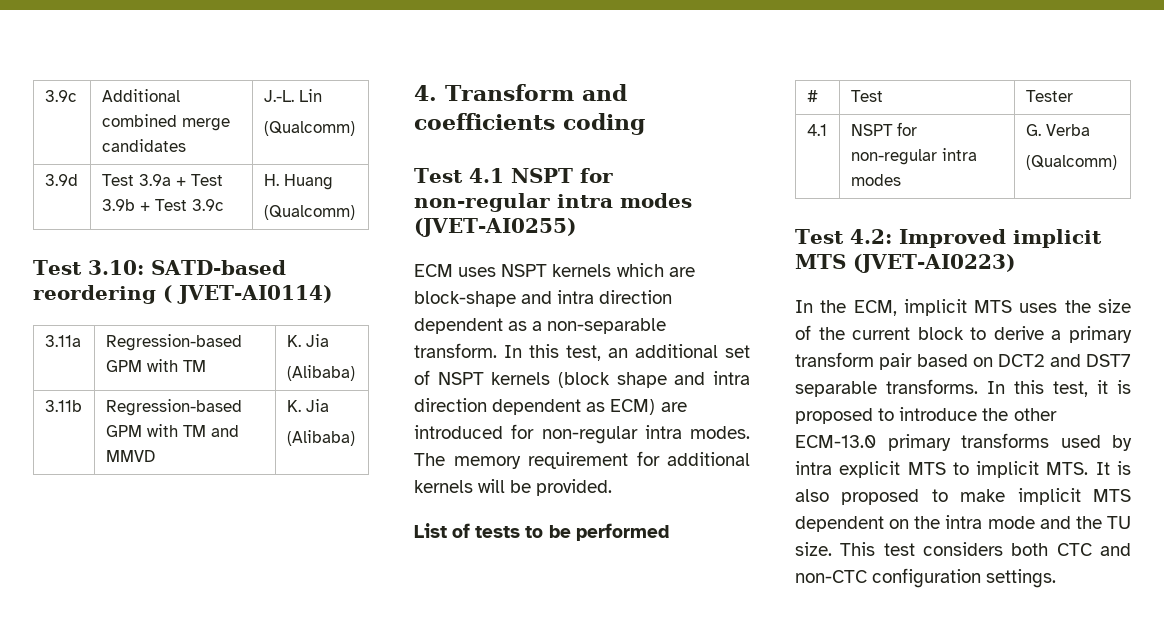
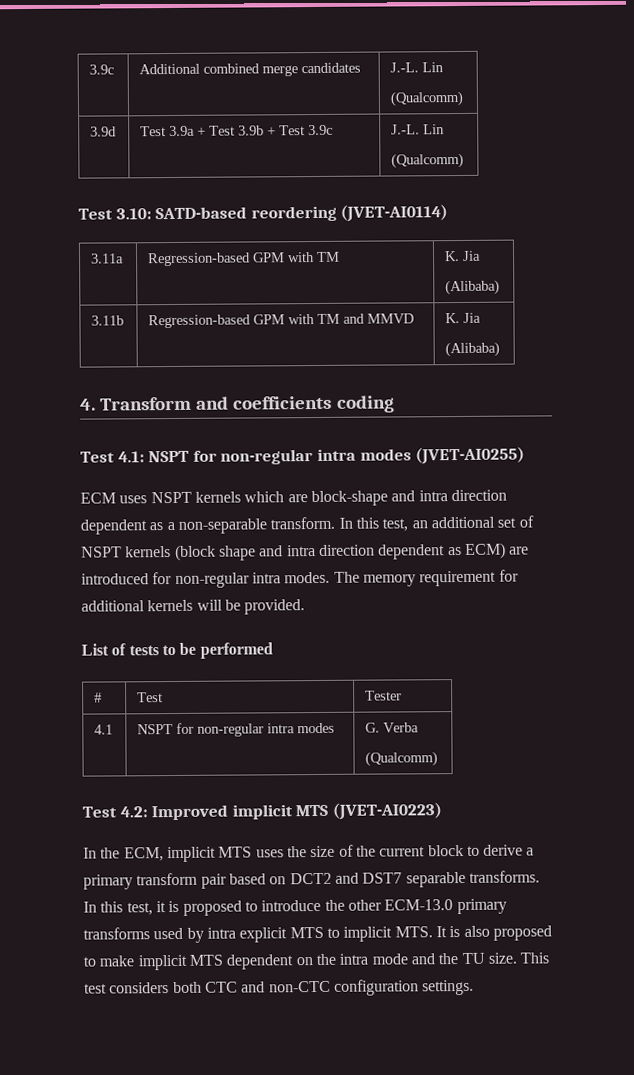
[263,174,333,190] H. Huang -> [391,124,446,135] J.-L. Lin
[163,285,332,304] ( JVET-AI0114) -> [340,204,449,222] (JVET-AI0114)
[468,168,504,183] 4.1 -> [117,451,145,463] 4.1:

